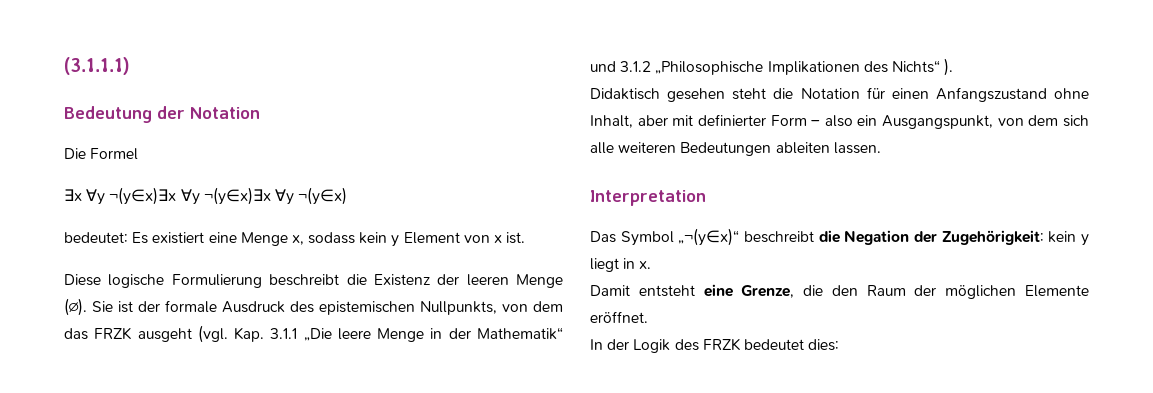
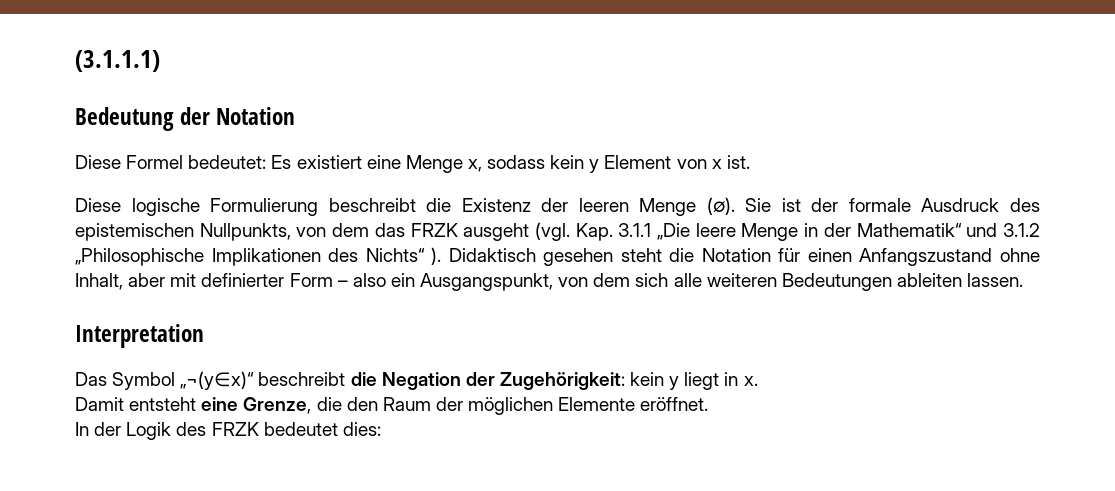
[64,148,86,159] Die -> [75,155,121,169] Diese
[64,187,348,205] // ∃x ∀y ¬(y∈x)∃x ∀y ¬(y∈x)∃x ∀y ¬(y∈x) // -> (184, 162) none
(954, 67) // -> (442, 256) none

